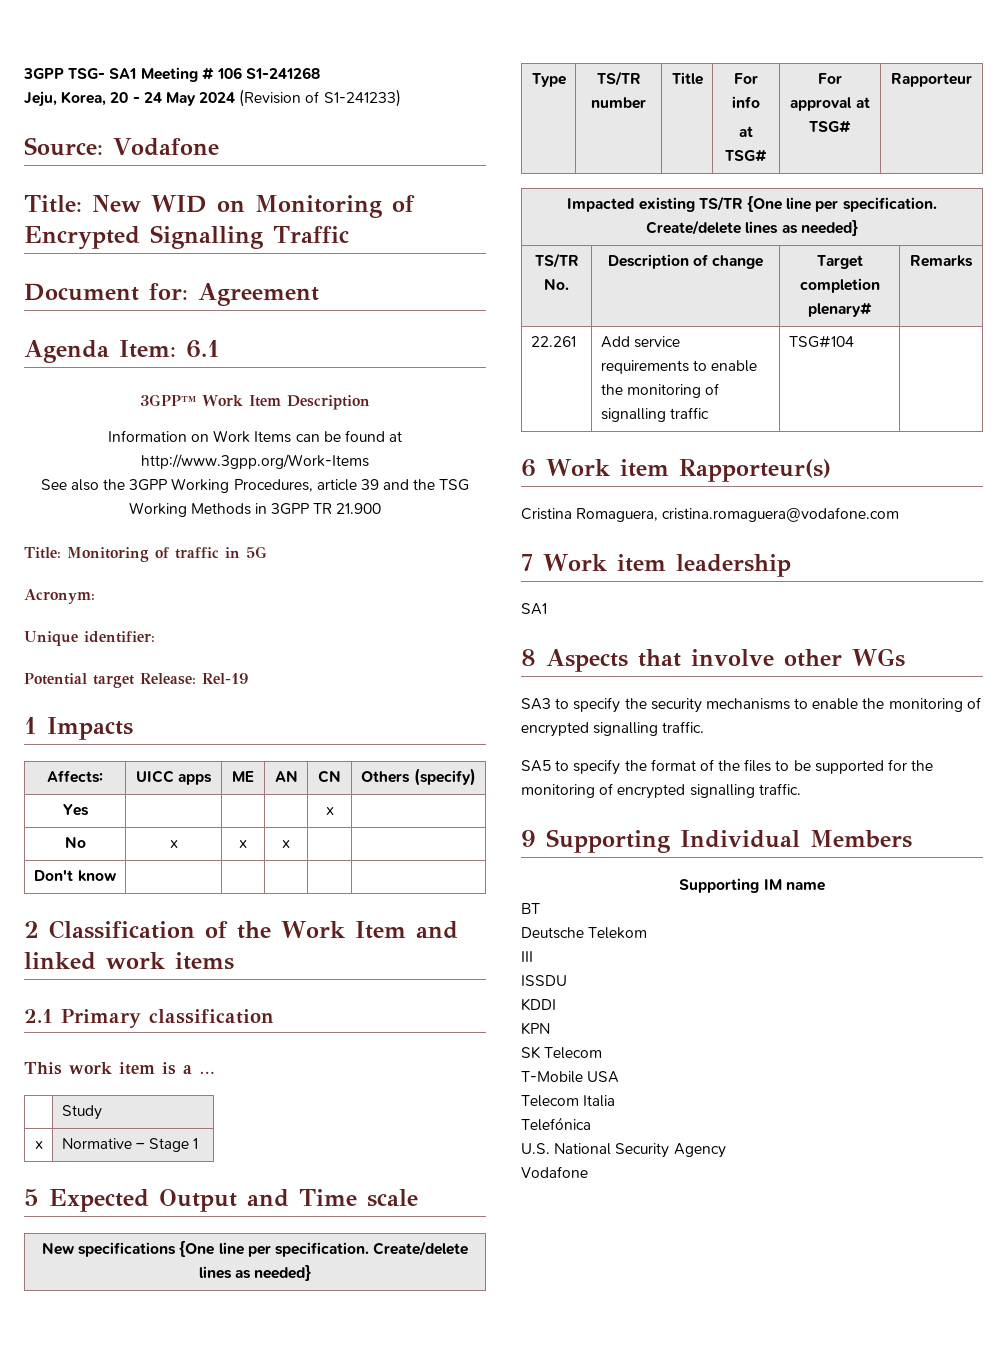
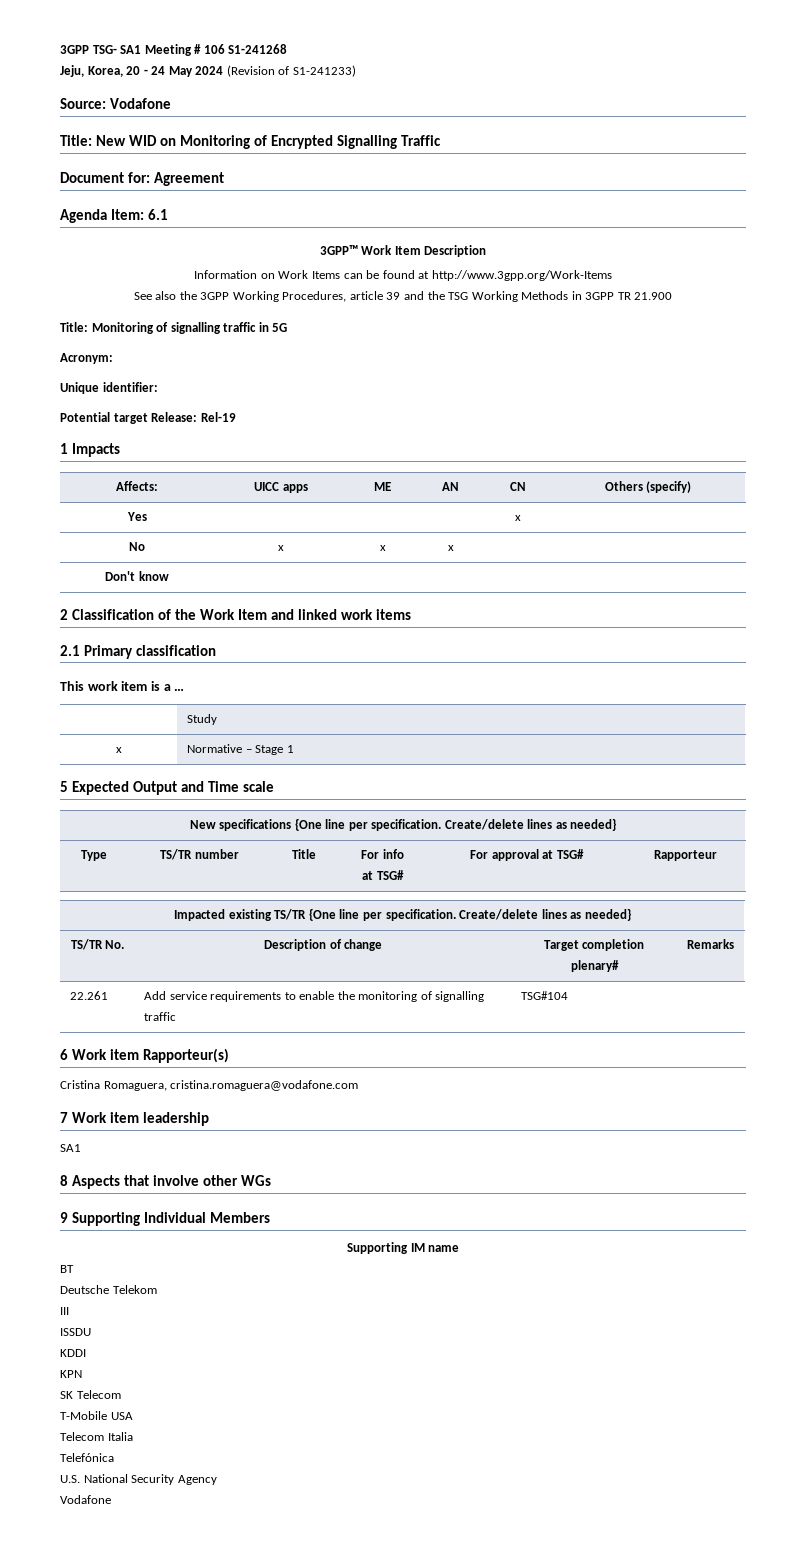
(170, 552) none -> [170,322,221,334] signalling
[521,697,981,713] [521,721,705,737] [521,759,934,775] [521,783,801,799] // SA3 to specify the security mechanisms to enable the monitoring of encrypted signalling traffic. // SA5 to specify the format of the files to be supported for the monitoring of encrypted signalling traffic. -> (272, 1180) none

